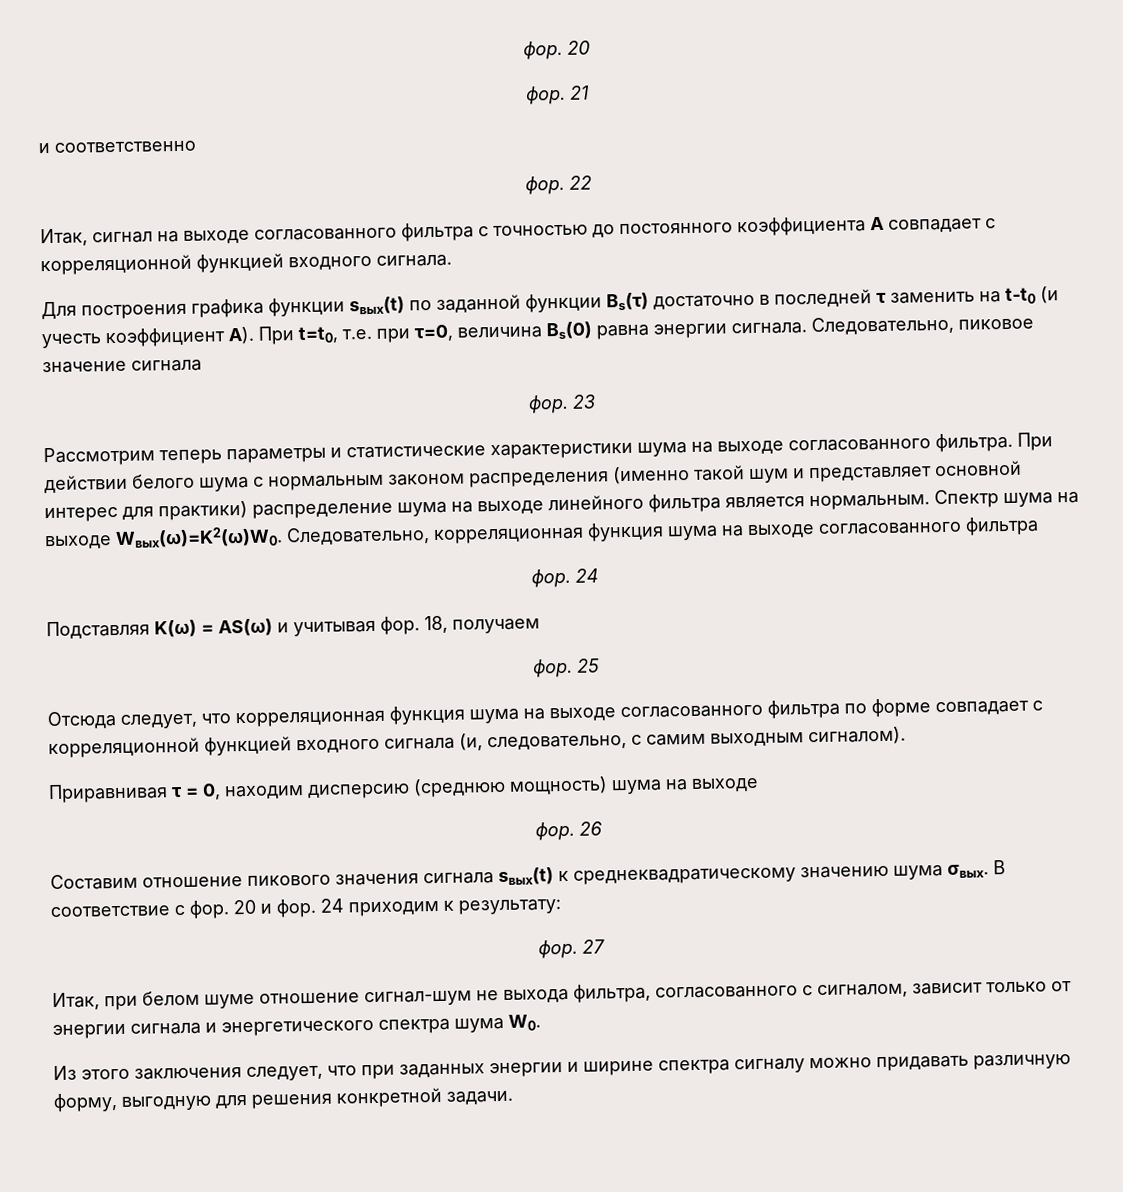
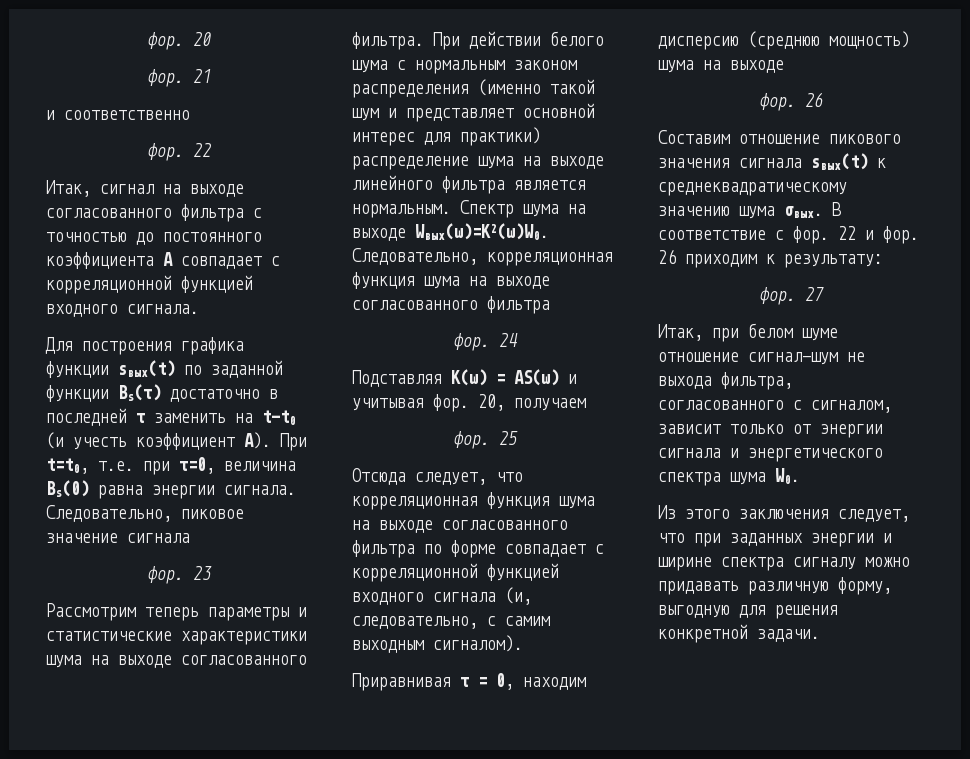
[424,615,448,634] 18, -> [478,394,505,411] 20,
[233,899,256,915] 20 -> [838,226,856,240] 22
[320,898,344,913] 24 -> [658,249,676,264] 26

